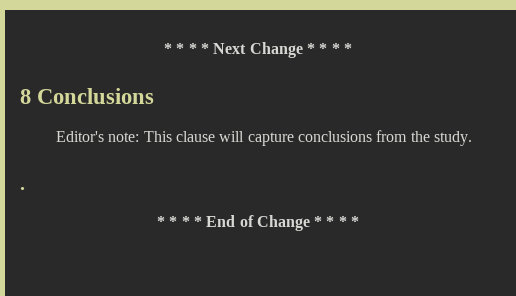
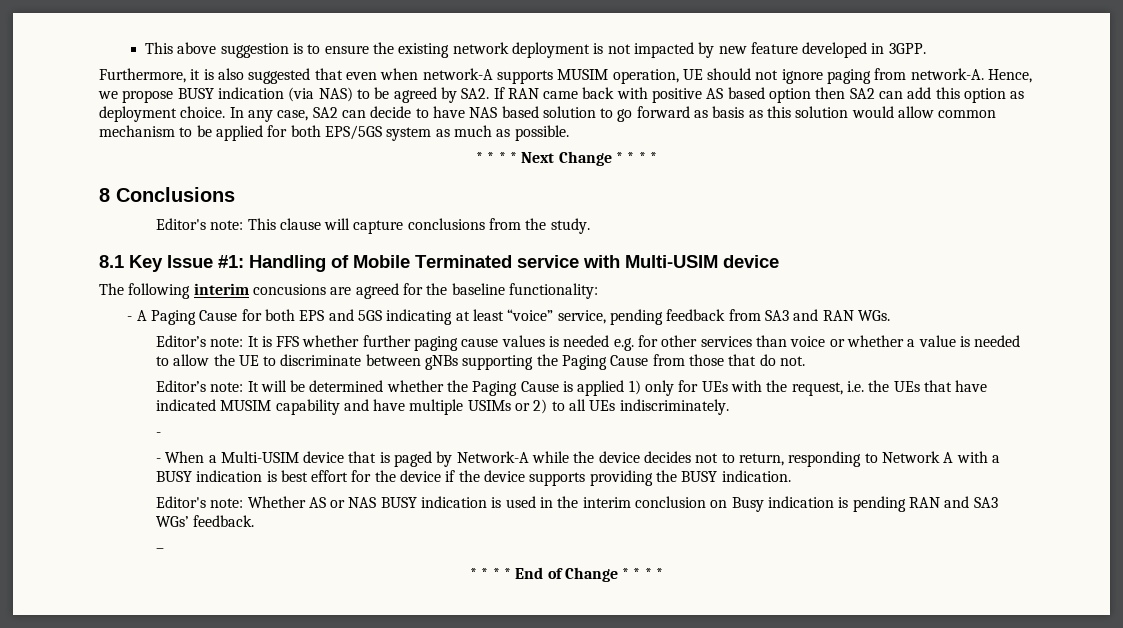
(164, 48) none -> [145,42,926,58] [99,68,1033,84] [98,87,1025,103] [99,106,997,122] [99,125,569,141] This above suggestion is to ensure the existing network deployment is not impacted by new feature developed in 3GPP. // Furthermore, it is also suggested that even when network-A supports MUSIM operation, UE should not ignore paging from network-A. Hence, we propose BUSY indication (via NAS) to be agreed by SA2. If RAN came back with positive AS based option then SA2 can add this option as deployment choice. In any case, SA2 can decide to have NAS based solution to go forward as basis as this solution would allow common mechanism to be applied for both EPS/5GS system as much as possible. //
[20,187,25,190] . -> [99,255,779,272] [99,283,598,299] [127,309,890,325] [155,335,1021,351] [155,354,805,370] [155,380,988,396] [155,399,729,415] [155,432,161,437] [155,451,1000,467] [155,470,791,486] [155,496,998,512] [155,515,255,527] [155,548,164,553] 8.1 Key Issue #1: Handling of Mobile Terminated service with Multi-USIM device // The following interim concusions are agreed for the baseline functionality: // - A Paging Cause for both EPS and 5GS indicating at least “voice” service, pending feedback from SA3 and RAN WGs. // Editor’s note: It is FFS whether further paging cause values is needed e.g. for other services than voice or whether a value is needed to allow the UE to discriminate between gNBs supporting the Paging Cause from those that do not. // Editor’s note: It will be determined whether the Paging Cause is applied 1) only for UEs with the request, i.e. the UEs that have indicated MUSIM capability and have multiple USIMs or 2) to all UEs indiscriminately. // - // - When a Multi-USIM device that is paged by Network-A while the device decides not to return, responding to Network A with a BUSY indication is best effort for the device if the device supports providing the BUSY indication. // Editor's note: Whether AS or NAS BUSY indication is used in the interim conclusion on Busy indication is pending RAN and SA3 WGs’ feedback. // –

